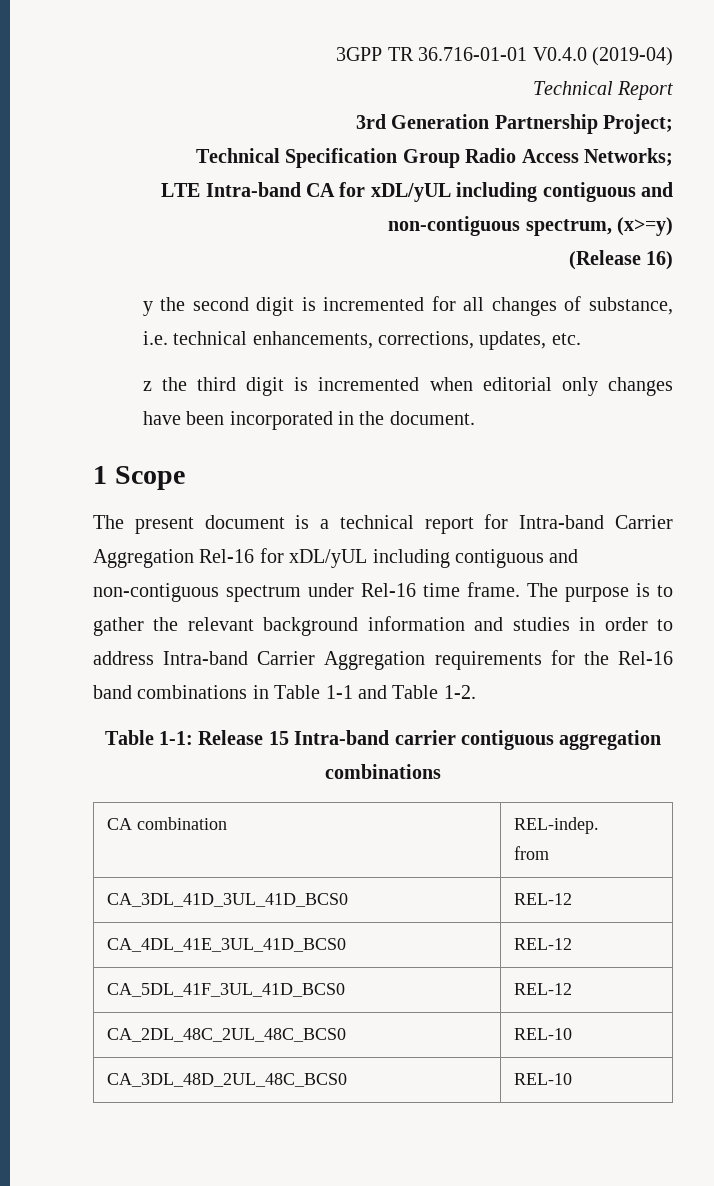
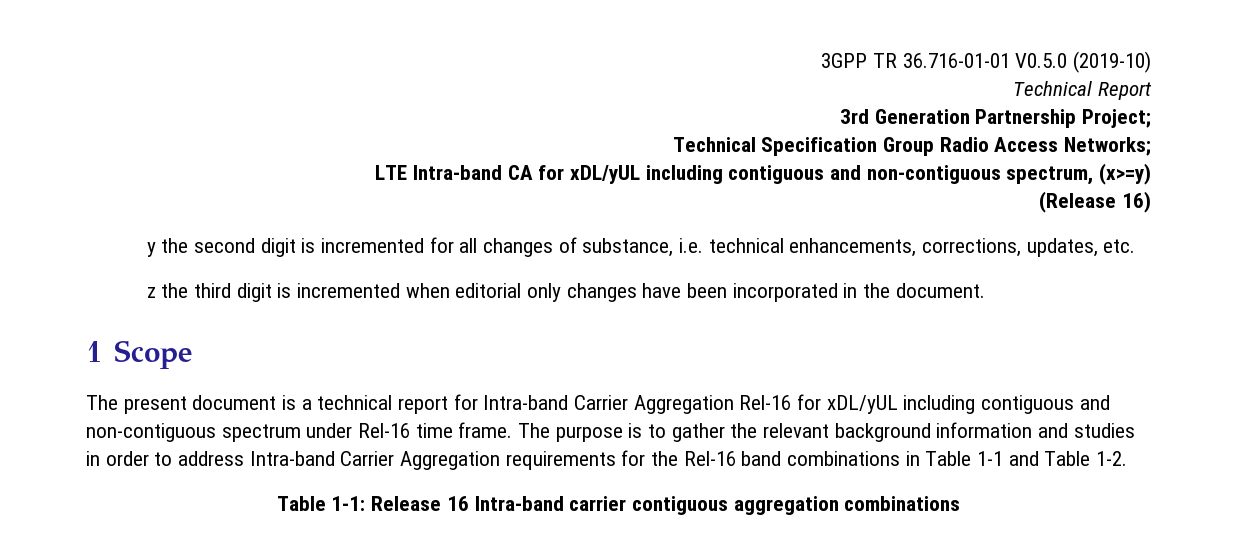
[532,47,673,66] V0.4.0 (2019-04) -> [1015,51,1151,73] V0.5.0 (2019-10)
[268,731,289,745] 15 -> [446,496,469,511] 16
[106,817,227,830] [513,817,599,834] [513,846,549,860] [106,893,348,907] [513,893,572,905] [106,938,346,952] [513,938,572,950] [106,983,345,997] [513,983,572,995] [106,1028,346,1042] [513,1028,572,1040] [106,1073,347,1087] [513,1073,572,1085] // CA combination | REL-indep. // from // CA_3DL_41D_3UL_41D_BCS0 | REL-12 // CA_4DL_41E_3UL_41D_BCS0 | REL-12 // CA_5DL_41F_3UL_41D_BCS0 | REL-12 // CA_2DL_48C_2UL_48C_BCS0 | REL-10 // CA_3DL_48D_2UL_48C_BCS0 | REL-10 -> (961, 503) none

